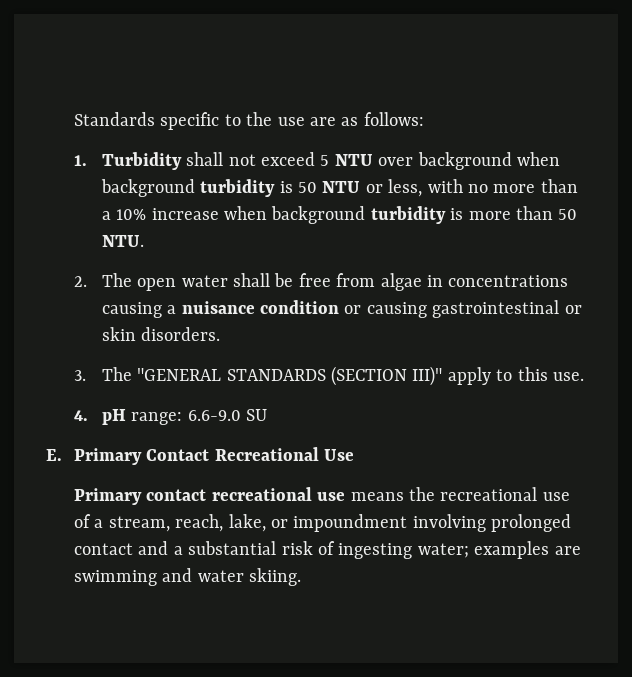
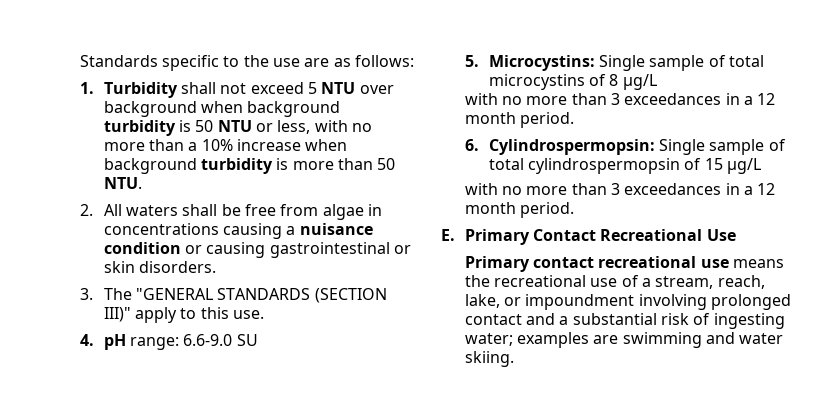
[101,273,228,291] The open water -> [103,204,178,216] All waters
(268, 415) none -> [464,55,764,71] [488,74,657,90] [464,93,776,105] [464,112,575,128] [464,139,786,155] [488,158,761,174] [464,183,776,195] [464,202,575,218] // 5. Microcystins: Single sample of total microcystins of 8 μg/L // with no more than 3 exceedances in a 12 month period. // 6. Cylindrospermopsin: Single sample of total cylindrospermopsin of 15 μg/L // with no more than 3 exceedances in a 12 month period.

